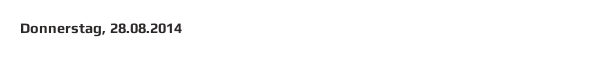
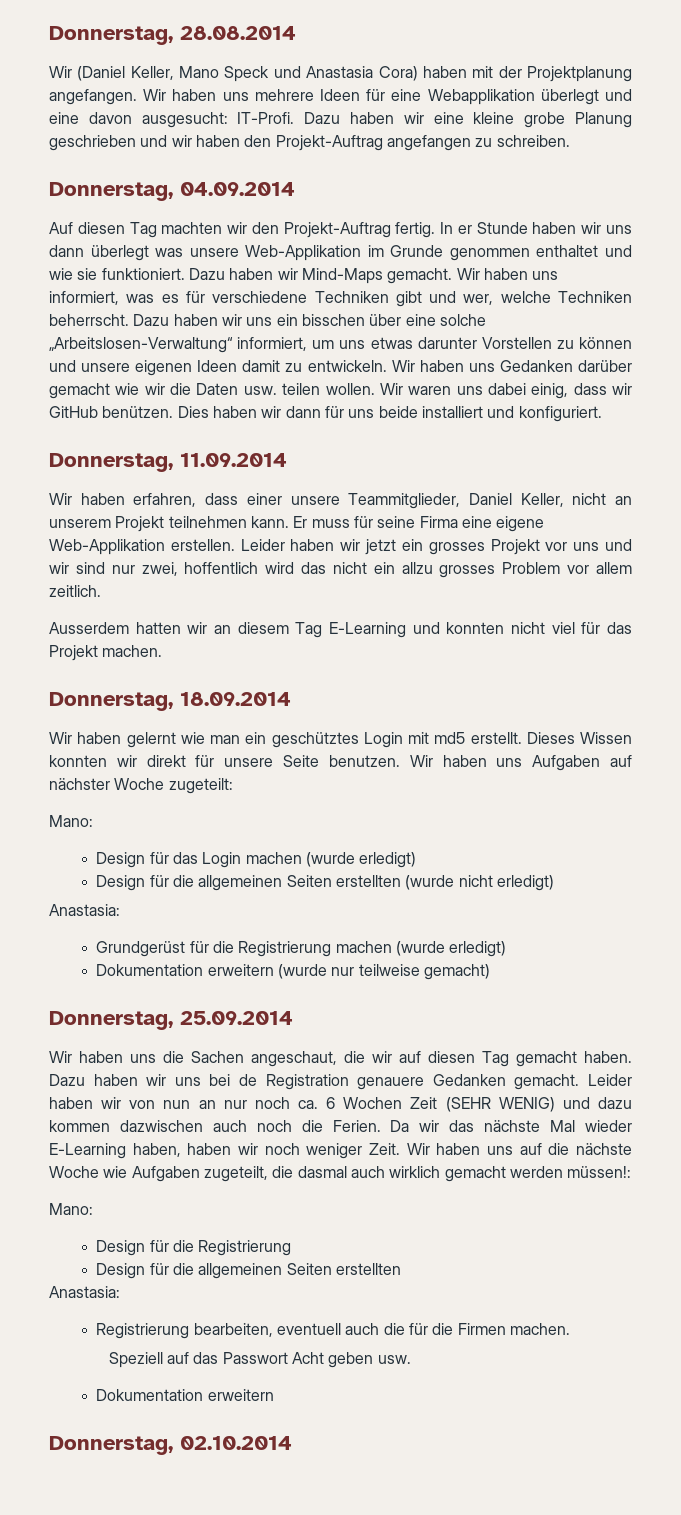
(182, 28) none -> [49,66,632,82] [49,89,632,105] [49,112,632,128] [49,135,570,151] [49,182,295,201] [49,222,632,238] [49,245,632,261] [49,268,559,284] [49,291,633,307] [49,314,486,326] [49,337,632,353] [49,360,632,376] [49,383,632,399] [49,406,602,422] [49,453,287,472] [49,493,632,509] [49,516,545,532] [49,539,632,555] [49,562,633,578] [49,585,101,597] [49,622,632,638] [49,645,163,661] [49,692,291,711] [49,732,632,748] [49,755,632,771] [49,778,233,794] [49,815,93,827] [96,852,417,868] [96,875,554,891] [49,904,120,916] [96,941,507,957] [96,964,491,980] [49,1011,293,1030] [49,1051,632,1067] [49,1074,633,1090] [49,1097,633,1112] [49,1120,633,1132] [49,1143,633,1159] [49,1166,632,1182] [49,1203,93,1215] [96,1240,292,1256] [96,1263,402,1279] [49,1286,120,1298] [96,1323,570,1339] [108,1352,411,1368] [96,1389,274,1401] [49,1436,292,1455] // Wir (Daniel Keller, Mano Speck und Anastasia Cora) haben mit der Projektplanung angefangen. Wir haben uns mehrere Ideen für eine Webapplikation überlegt und eine davon ausgesucht: IT-Profi. Dazu haben wir eine kleine grobe Planung geschrieben und wir haben den Projekt-Auftrag angefangen zu schreiben. // Donnerstag, 04.09.2014 // Auf diesen Tag machten wir den Projekt-Auftrag fertig. In er Stunde haben wir uns dann überlegt was unsere Web-Applikation im Grunde genommen enthaltet und wie sie funktioniert. Dazu haben wir Mind-Maps gemacht. Wir haben uns informiert, was es für verschiedene Techniken gibt und wer, welche Techniken beherrscht. Dazu haben wir uns ein bisschen über eine solche „Arbeitslosen-Verwaltung“ informiert, um uns etwas darunter Vorstellen zu können und unsere eigenen Ideen damit zu entwickeln. Wir haben uns Gedanken darüber gemacht wie wir die Daten usw. teilen wollen. Wir waren uns dabei einig, dass wir GitHub benützen. Dies haben wir dann für uns beide installiert und konfiguriert. // Donnerstag, 11.09.2014 // Wir haben erfahren, dass einer unsere Teammitglieder, Daniel Keller, nicht an unserem Projekt teilnehmen kann. Er muss für seine Firma eine eigene Web-Applikation erstellen. Leider haben wir jetzt ein grosses Projekt vor uns und wir sind nur zwei, hoffentlich wird das nicht ein allzu grosses Problem vor allem zeitlich. // Ausserdem hatten wir an diesem Tag E-Learning und konnten nicht viel für das Projekt machen. // Donnerstag, 18.09.2014 // Wir haben gelernt wie man ein geschütztes Login mit md5 erstellt. Dieses Wissen konnten wir direkt für unsere Seite benutzen. Wir haben uns Aufgaben auf nächster Woche zugeteilt: // Mano: // Design für das Login machen (wurde erledigt) // Design für die allgemeinen Seiten erstellten (wurde nicht erledigt) // Anastasia: // Grundgerüst für die Registrierung machen (wurde erledigt) // Dokumentation erweitern (wurde nur teilweise gemacht) // Donnerstag, 25.09.2014 // Wir haben uns die Sachen angeschaut, die wir auf diesen Tag gemacht haben. Dazu haben wir uns bei de Registration genauere Gedanken gemacht. Leider haben wir von nun an nur noch ca. 6 Wochen Zeit (SEHR WENIG) und dazu kommen dazwischen auch noch die Ferien. Da wir das nächste Mal wieder E-Learning haben, haben wir noch weniger Zeit. Wir haben uns auf die nächste Woche wie Aufgaben zugeteilt, die dasmal auch wirklich gemacht werden müssen!: // Mano: // Design für die Registrierung // Design für die allgemeinen Seiten erstellten // Anastasia: // Registrierung bearbeiten, eventuell auch die für die Firmen machen. // Speziell auf das Passwort Acht geben usw. // Dokumentation erweitern // Donnerstag, 02.10.2014

